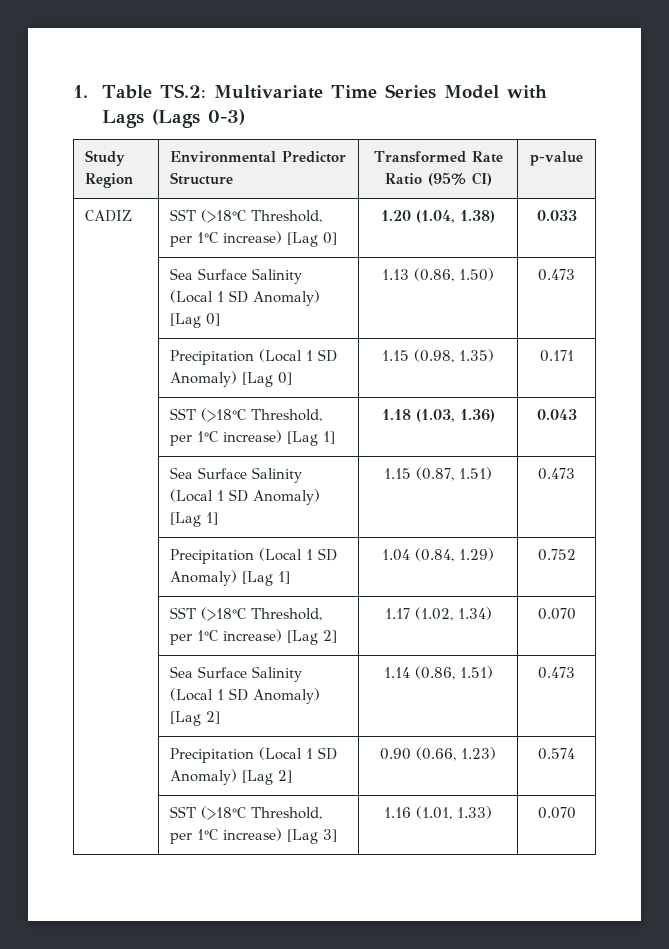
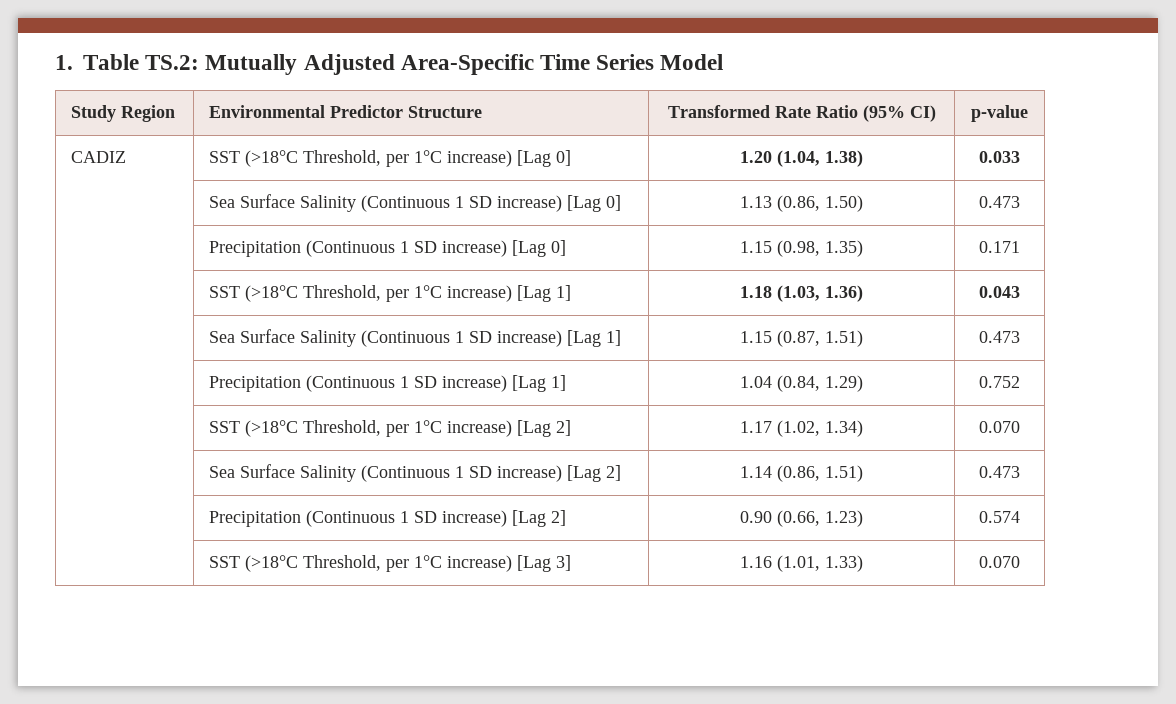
[214,85,324,99] Multivariate -> [205,54,534,75] Mutually Adjusted Area-Specific
[507,85,548,99] [102,109,246,128] with Lags (Lags 0-3) -> (724, 62) none
[169,290,320,306] (Local 1 SD Anomaly) -> [360,195,562,212] (Continuous 1 SD increase)
[258,349,337,362] [169,371,237,387] (Local 1 SD Anomaly) -> [305,240,507,257] (Continuous 1 SD increase)
[169,489,320,505] (Local 1 SD Anomaly) -> [360,330,562,347] (Continuous 1 SD increase)
[258,548,337,561] [169,570,237,586] (Local 1 SD Anomaly) -> [305,375,507,392] (Continuous 1 SD increase)
[169,688,320,704] (Local 1 SD Anomaly) -> [360,465,562,482] (Continuous 1 SD increase)
[258,747,337,760] [169,769,237,785] (Local 1 SD Anomaly) -> [305,510,507,527] (Continuous 1 SD increase)

